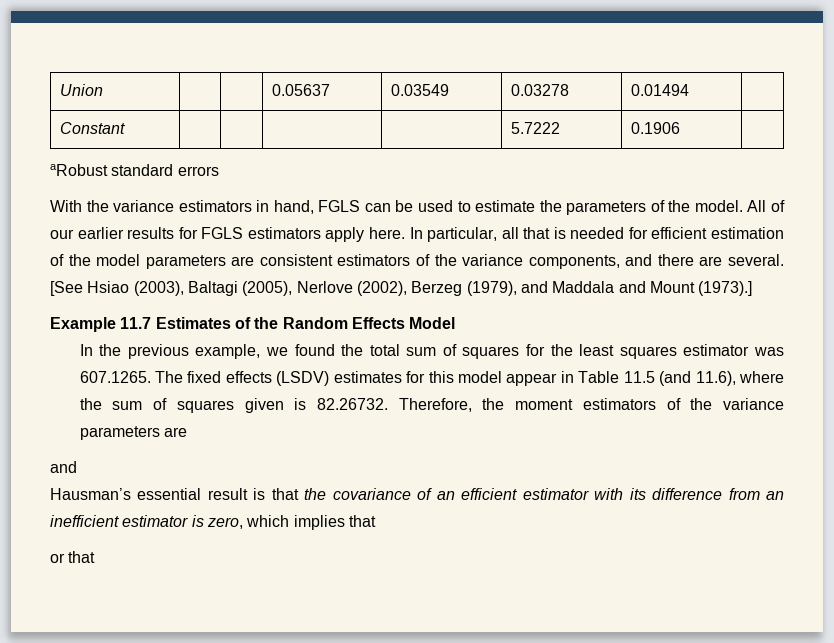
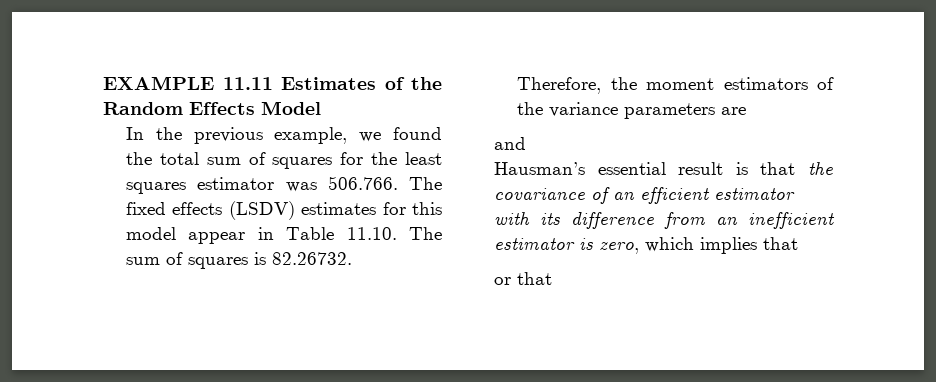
[59,84,103,96] [271,84,330,96] [390,84,449,96] [510,84,569,96] [630,84,689,96] [59,122,125,134] [510,122,560,134] [630,122,680,134] [50,164,219,176] [50,200,785,215] [50,227,784,242] [50,254,784,269] [50,281,753,296] [50,317,152,332] Union | | | 0.05637 | 0.03549 | 0.03278 | 0.01494 | // Constant | | | | | 5.7222 | 0.1906 | // aRobust standard errors // With the variance estimators in hand, FGLS can be used to estimate the parameters of the model. All of our earlier results for FGLS estimators apply here. In particular, all that is needed for efficient estimation of the model parameters are consistent estimators of the variance components, and there are several. [See Hsiao (2003), Baltagi (2005), Nerlove (2002), Berzeg (1979), and Maddala and Mount (1973).] // Example 11.7 -> [103,76,273,90] EXAMPLE 11.11
[79,371,151,383] 607.1265. -> [327,176,398,190] 506.766.
[623,371,784,386] [79,398,284,413] 11.5 (and 11.6), where the sum of squares given -> [346,227,442,240] [126,252,249,269] 11.10. The sum of squares

